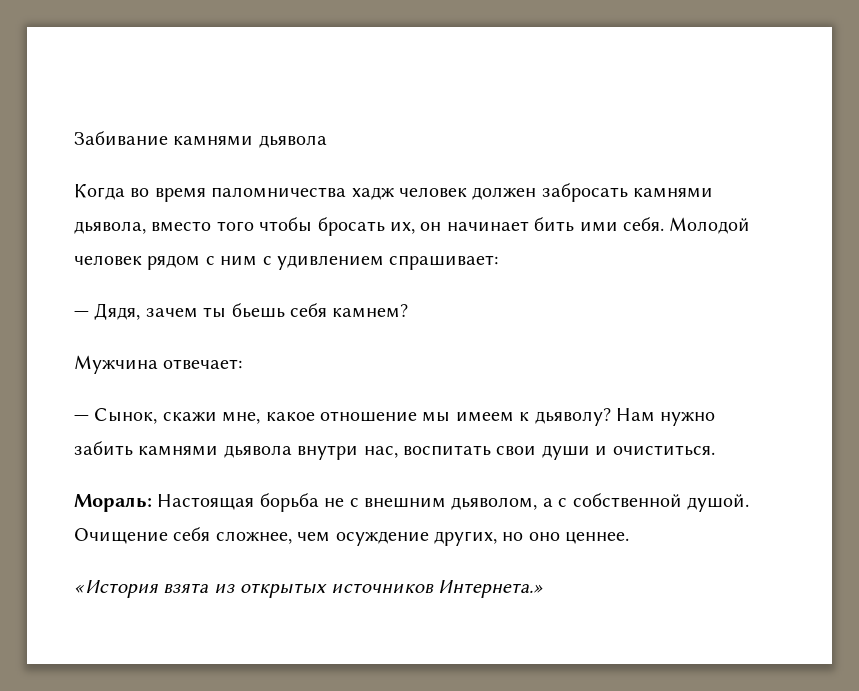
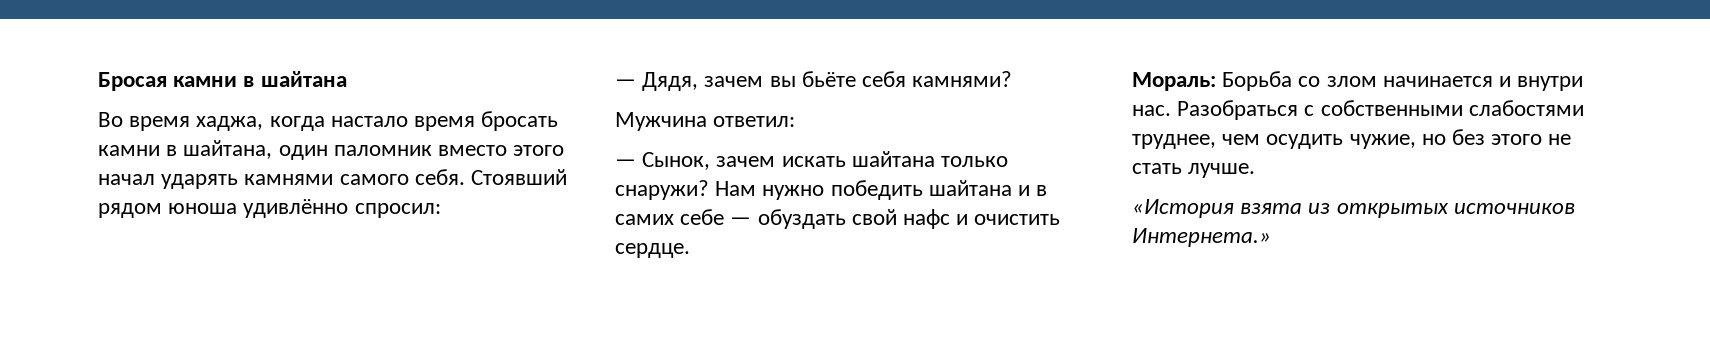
[74,131,327,148] [74,183,714,202] [74,217,751,236] [74,255,499,270] Забивание камнями дьявола // Когда во время паломничества хадж человек должен забросать камнями дьявола, вместо того чтобы бросать их, он начинает бить ими себя. Молодой человек рядом с ним с удивлением спрашивает: -> [98,71,347,91] [98,111,559,131] [98,140,565,160] [98,169,568,189] [98,199,441,218] Бросая камни в шайтана // Во время хаджа, когда настало время бросать камни в шайтана, один паломник вместо этого начал ударять камнями самого себя. Стоявший рядом юноша удивлённо спросил:
[203,303,409,318] ты бьешь себя камнем? -> [769,71,1013,87] вы бьёте себя камнями?
[163,359,243,370] отвечает: -> [713,116,796,127] ответил:
[162,408,716,426] [74,441,715,460] [74,493,749,512] [74,527,630,546] скажи мне, какое отношение мы имеем к дьяволу? Нам нужно забить камнями дьявола внутри нас, воспитать свои души и очиститься. // Мораль: Настоящая борьба не с внешним дьяволом, а с собственной душой. Очищение себя сложнее, чем осуждение других, но оно ценнее. -> [716,151,1009,167] [615,180,1048,200] [615,209,1061,229] [615,243,690,258] [1132,71,1584,91] [1132,100,1584,120] [1132,129,1572,149] [1132,163,1256,178] зачем искать шайтана только снаружи? Нам нужно победить шайтана и в самих себе — обуздать свой нафс и очистить сердце. // Мораль: Борьба со злом начинается и внутри нас. Разобраться с собственными слабостями труднее, чем осудить чужие, но без этого не стать лучше.

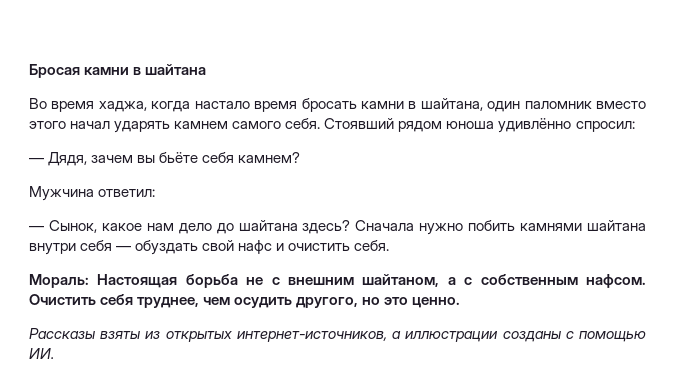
[244,174,334,185] камнями -> [174,121,229,129] камнем
[912,71,1013,87] камнями? -> [238,152,301,163] камнем?
[716,151,1009,167] [615,180,1048,200] [615,209,725,225] зачем искать шайтана только снаружи? Нам нужно победить шайтана и в самих себе -> [101,220,647,235] [29,240,113,255] какое нам дело до шайтана здесь? Сначала нужно побить камнями шайтана внутри себя
[615,243,690,258] сердце. -> [354,240,390,251] себя.
[1222,71,1584,91] [1132,100,1584,120] [1132,129,1572,149] [1132,163,1256,178] [1132,199,1575,218] [1132,228,1271,247] Борьба со злом начинается и внутри нас. Разобраться с собственными слабостями труднее, чем осудить чужие, но без этого не стать лучше. // «История взята из открытых источников Интернета.» -> [97,274,646,288] [29,294,461,308] [29,328,646,342] [29,348,54,359] Настоящая борьба не с внешним шайтаном, а с собственным нафсом. Очистить себя труднее, чем осудить другого, но это ценно. // Рассказы взяты из открытых интернет-источников, а иллюстрации созданы с помощью ИИ.

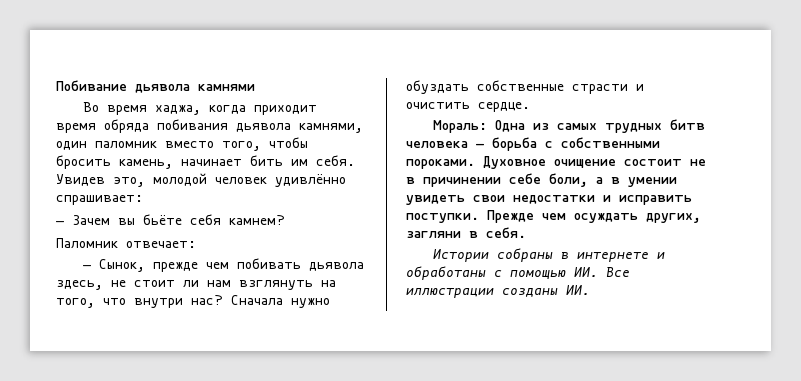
[29,64,207,78] Бросая камни в шайтана -> [56,80,255,93] Побивание дьявола камнями
[194,98,647,112] [29,118,635,133] [29,152,134,166] настало время бросать камни в шайтана, один паломник вместо этого начал ударять камнем самого себя. Стоявший рядом юноша удивлённо спросил: // — Дядя, зачем -> [254,105,318,115] [56,119,363,133] [56,137,308,151] [56,155,355,169] [56,173,346,187] [56,195,143,205] [56,215,110,225] приходит время обряда побивания дьявола камнями, один паломник вместо того, чтобы бросить камень, начинает бить им себя. Увидев это, молодой человек удивлённо спрашивает: // — Зачем
[29,186,156,201] Мужчина ответил: -> [56,238,196,249] Паломник отвечает:
[101,220,647,235] [29,240,390,255] [29,274,646,288] [29,294,461,308] [29,328,646,342] какое нам дело до шайтана здесь? Сначала нужно побить камнями шайтана внутри себя — обуздать свой нафс и очистить себя. // Мораль: Настоящая борьба не с внешним шайтаном, а с собственным нафсом. Очистить себя труднее, чем осудить другого, но это ценно. // Рассказы взяты из открытых интернет-источников, а иллюстрации созданы с помощью -> [153,258,365,272] [56,280,336,290] [56,295,330,308] [406,80,644,94] [406,102,530,112] [433,119,706,133] [406,137,660,151] [406,156,706,169] [406,173,677,187] [406,195,692,205] [406,210,701,223] [406,227,526,239] [433,248,666,262] [406,266,630,280] [406,288,558,298] прежде чем побивать дьявола здесь, не стоит ли нам взглянуть на того, что внутри нас? Сначала нужно обуздать собственные страсти и очистить сердце. // Мораль: Одна из самых трудных битв человека — борьба с собственными пороками. Духовное очищение состоит не в причинении себе боли, а в умении увидеть свои недостатки и исправить поступки. Прежде чем осуждать других, загляни в себя. // Истории собраны в интернете и обработаны с помощью ИИ. Все иллюстрации созданы

